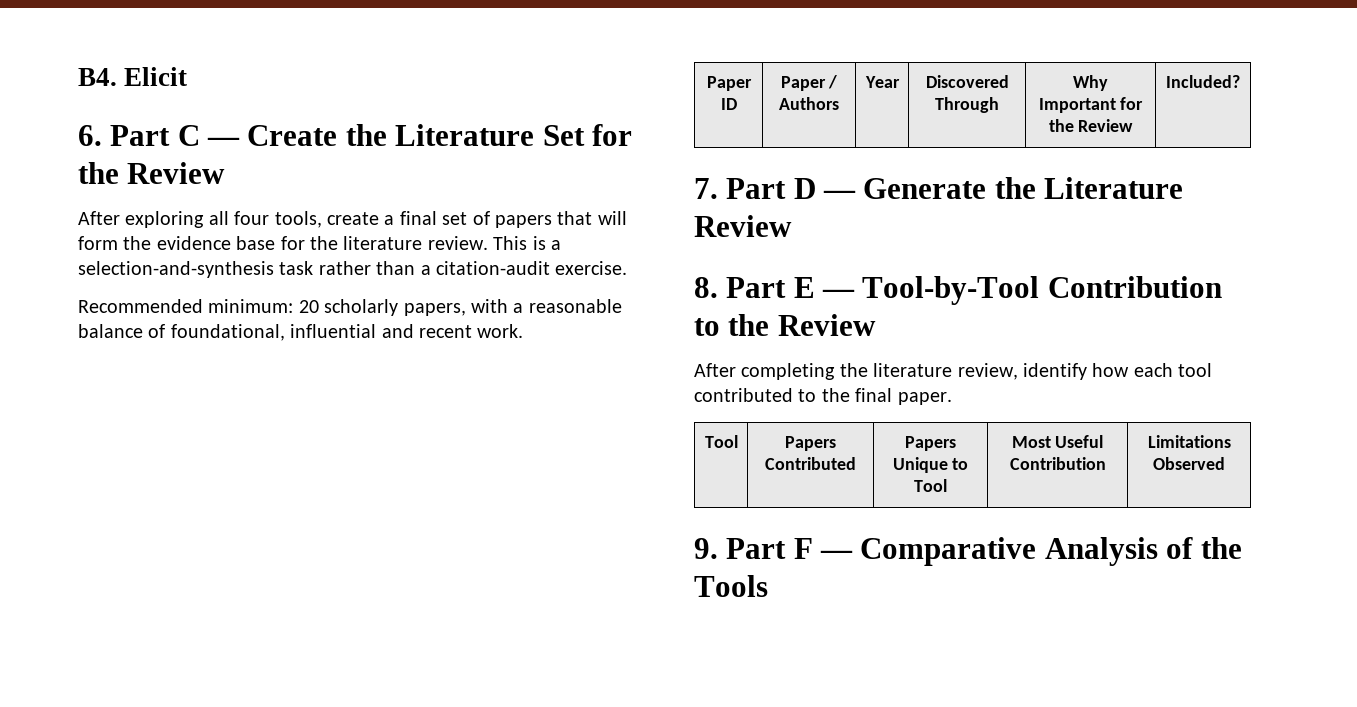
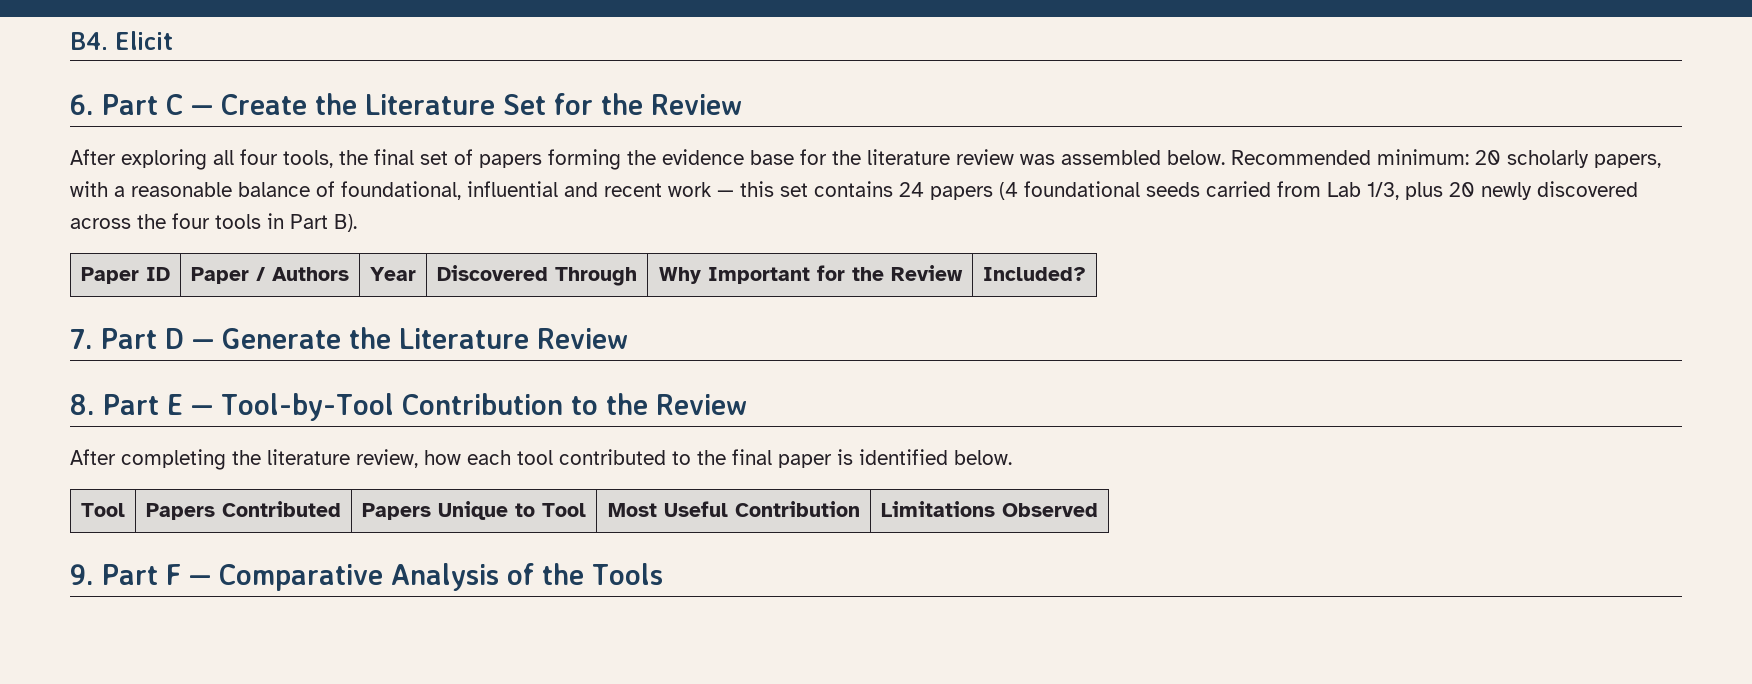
[327,212,395,225] create a -> [339,150,368,165] the
[557,211,627,225] [78,236,118,250] that will form -> [548,149,621,170] forming
[427,236,561,250] [78,261,628,278] review. This is a selection-and-synthesis task rather than a citation-audit exercise. // -> [956,149,1225,165] review was assembled below.
[477,324,524,338] work. -> [668,181,1638,200] [70,213,357,232] work — this set contains 24 papers (4 foundational seeds carried from Lab 1/3, plus 20 newly discovered across the four tools in Part B).
[1023,363,1087,380] identify -> (418, 458) none
[897,392,952,405] paper. -> [778,449,1012,468] paper is identified below.

